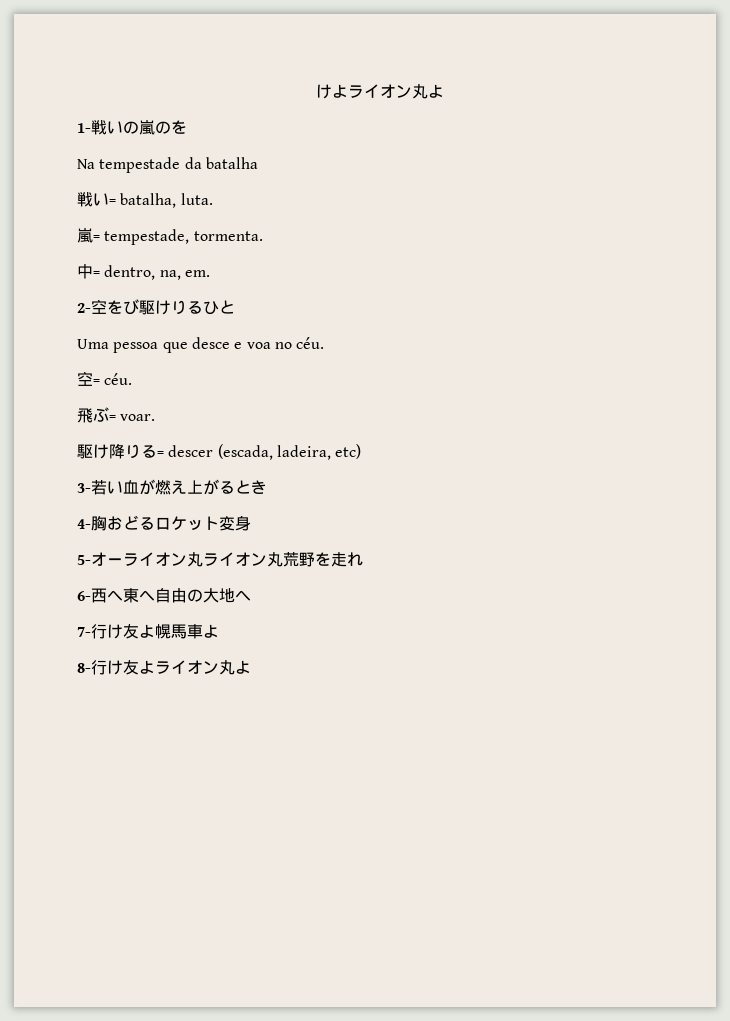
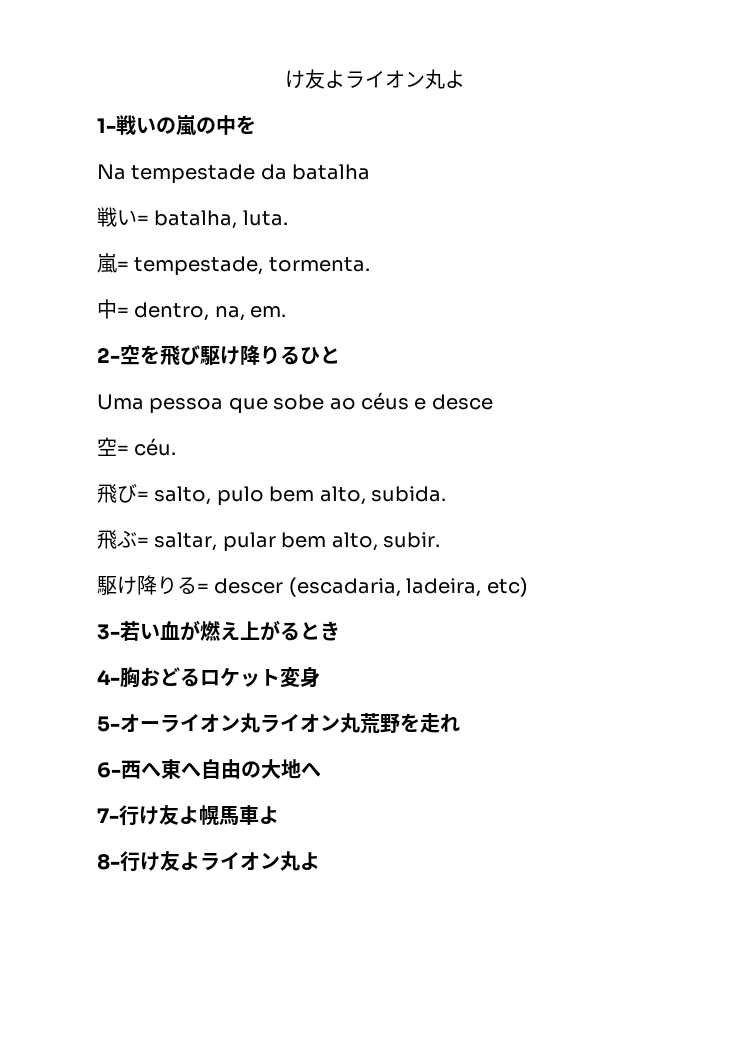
[315,84,332,99] け -> [284,69,325,89] け友
(171, 127) none -> [216,115,236,135] 中
[123,299,171,315] び駆け -> [160,345,260,366] 飛び駆け降
[191,337,325,349] [77,371,133,386] [77,407,156,423] desce e voa no céu. // 空= céu. // 飛ぶ= voar. -> [273,392,493,410] [97,437,177,456] [97,483,446,506] [97,530,440,552] sobe ao céus e desce // 空= céu. // 飛び= salto, pulo bem alto, subida. // 飛ぶ= saltar, pular bem alto, subir.
[217,444,273,460] (escada, -> [288,577,401,597] (escadaria,

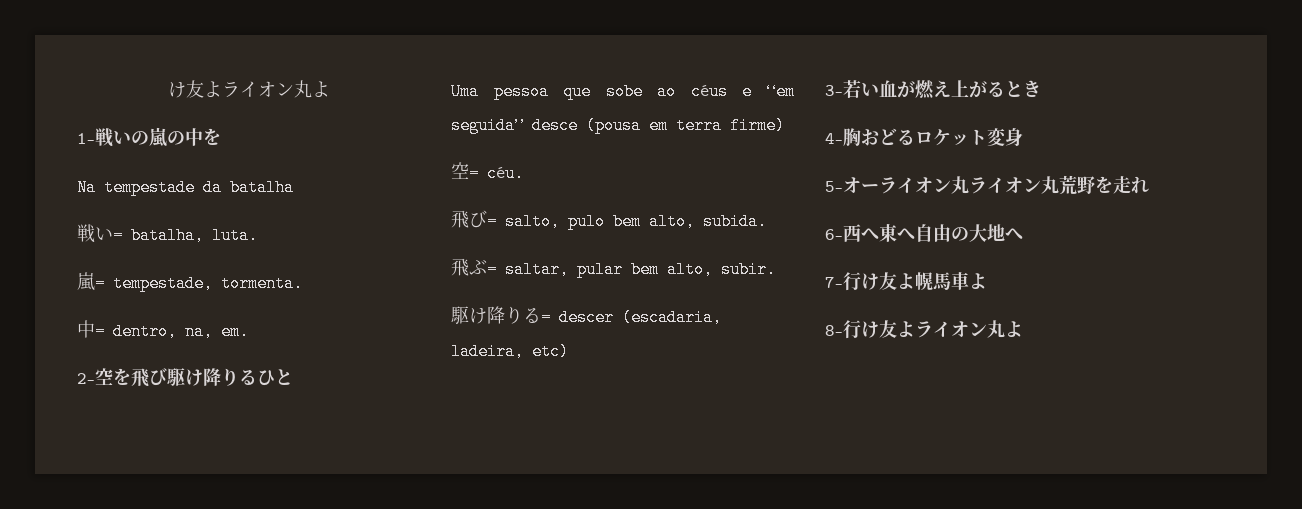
(427, 403) none -> [767,83,795,100] [451,117,523,134] “em seguida”
(493, 402) none -> [586,117,785,134] (pousa em terra firme)

